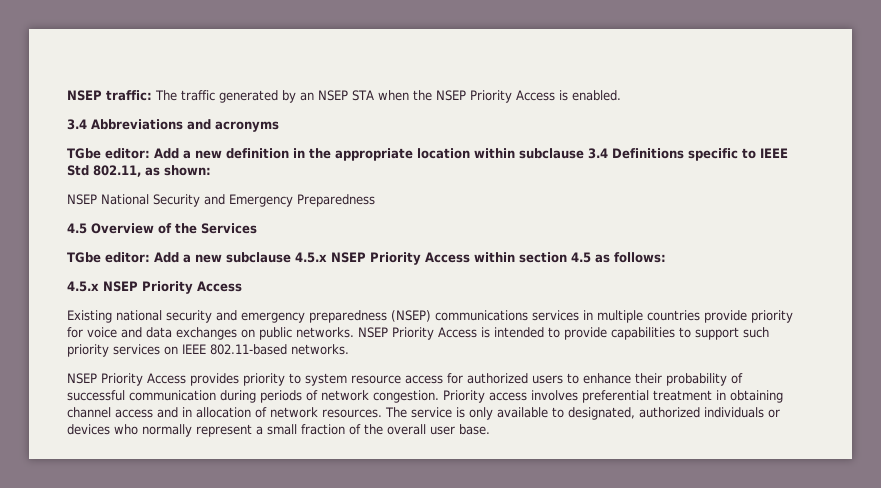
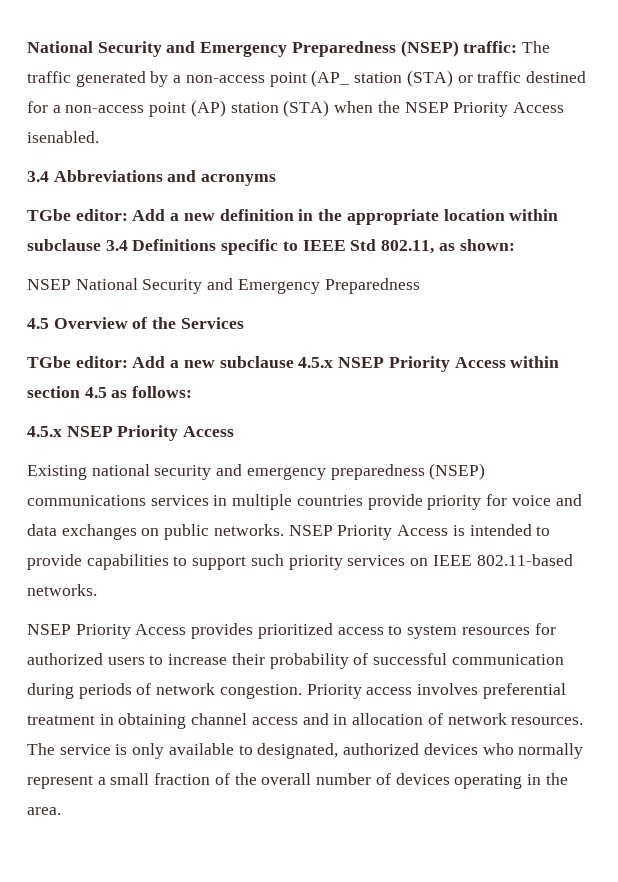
[67,90,102,101] NSEP -> [27,40,459,57] National Security and Emergency Preparedness (NSEP)
[300,90,374,101] an NSEP STA -> [173,70,586,87] [27,100,330,117] a non-access point (AP_ station (STA) or traffic destined for a non-access point (AP) station (STA)
[559,90,621,101] is enabled. -> [27,131,99,143] isenabled.
[243,373,443,386] priority to system resource access -> [257,623,530,639] prioritized access to system resources
[583,373,631,384] enhance -> [168,654,228,665] increase
[704,407,780,418] individuals or -> (420, 749) none
[430,424,490,435] user base. -> [316,773,568,789] [27,807,61,815] number of devices operating in the area.

